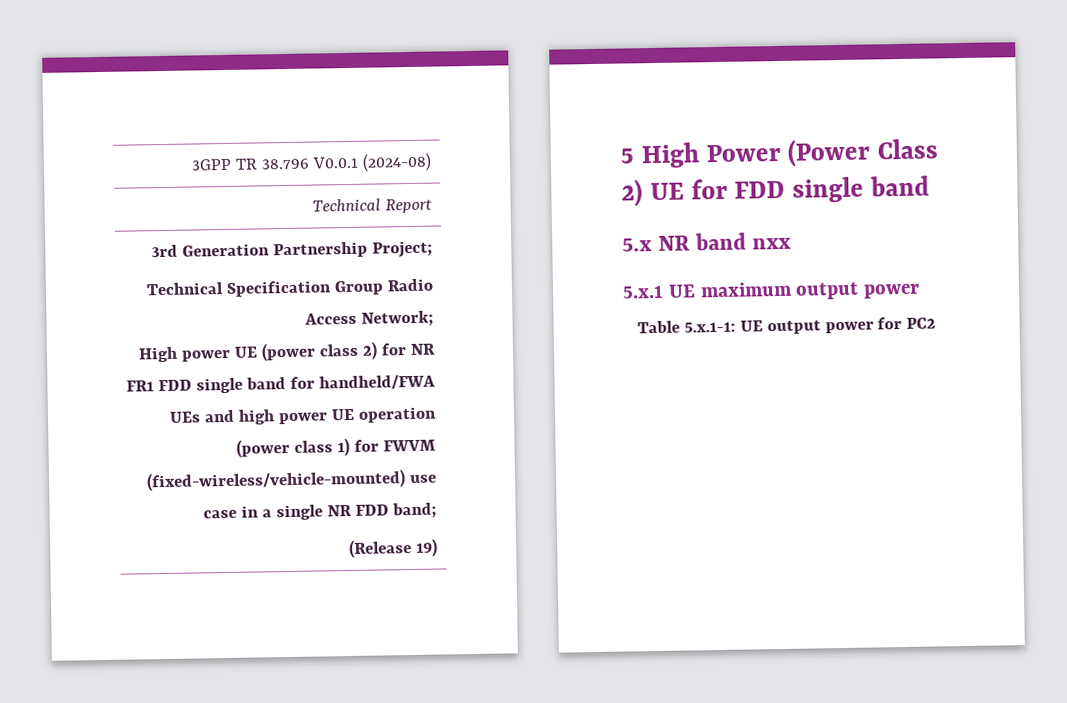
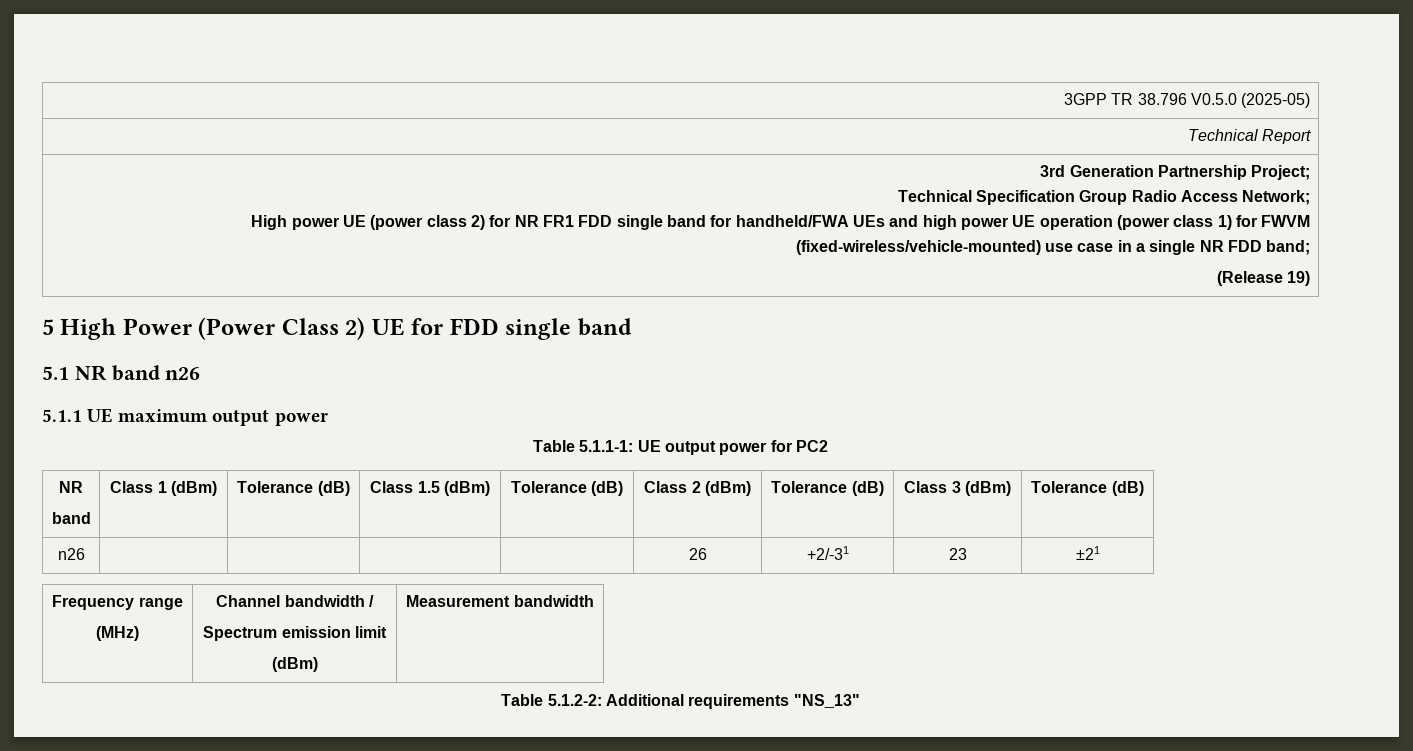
[312,152,433,172] V0.0.1 (2024-08) -> [1190,93,1311,108] V0.5.0 (2025-05)
[622,238,652,252] 5.x -> [42,366,69,380] 5.1
[752,237,792,250] [622,284,664,299] nxx // 5.x.1 -> [165,367,201,380] [42,409,82,422] n26 // 5.1.1
[683,321,736,333] 5.x.1-1: -> [579,440,634,452] 5.1.1-1:
(937, 323) none -> [59,481,83,493] [51,512,91,524] [110,481,217,496] [237,481,350,496] [370,481,490,496] [510,481,624,496] [644,481,751,496] [771,481,884,496] [904,481,1011,496] [1031,481,1144,496] [57,548,85,560] [688,548,707,560] [806,546,849,560] [948,548,967,560] [1075,546,1100,560] [52,595,183,610] [96,626,139,641] [216,595,374,607] [203,626,387,641] [271,657,318,672] [406,595,594,607] [501,694,860,709] // NR // band | Class 1 (dBm) | Tolerance (dB) | Class 1.5 (dBm) | Tolerance (dB) | Class 2 (dBm) | Tolerance (dB) | Class 3 (dBm) | Tolerance (dB) // n26 | | | | | 26 | +2/-31 | 23 | ±21 // Frequency range // (MHz) | Channel bandwidth / // Spectrum emission limit // (dBm) | Measurement bandwidth // Table 5.1.2-2: Additional requirements "NS_13"

